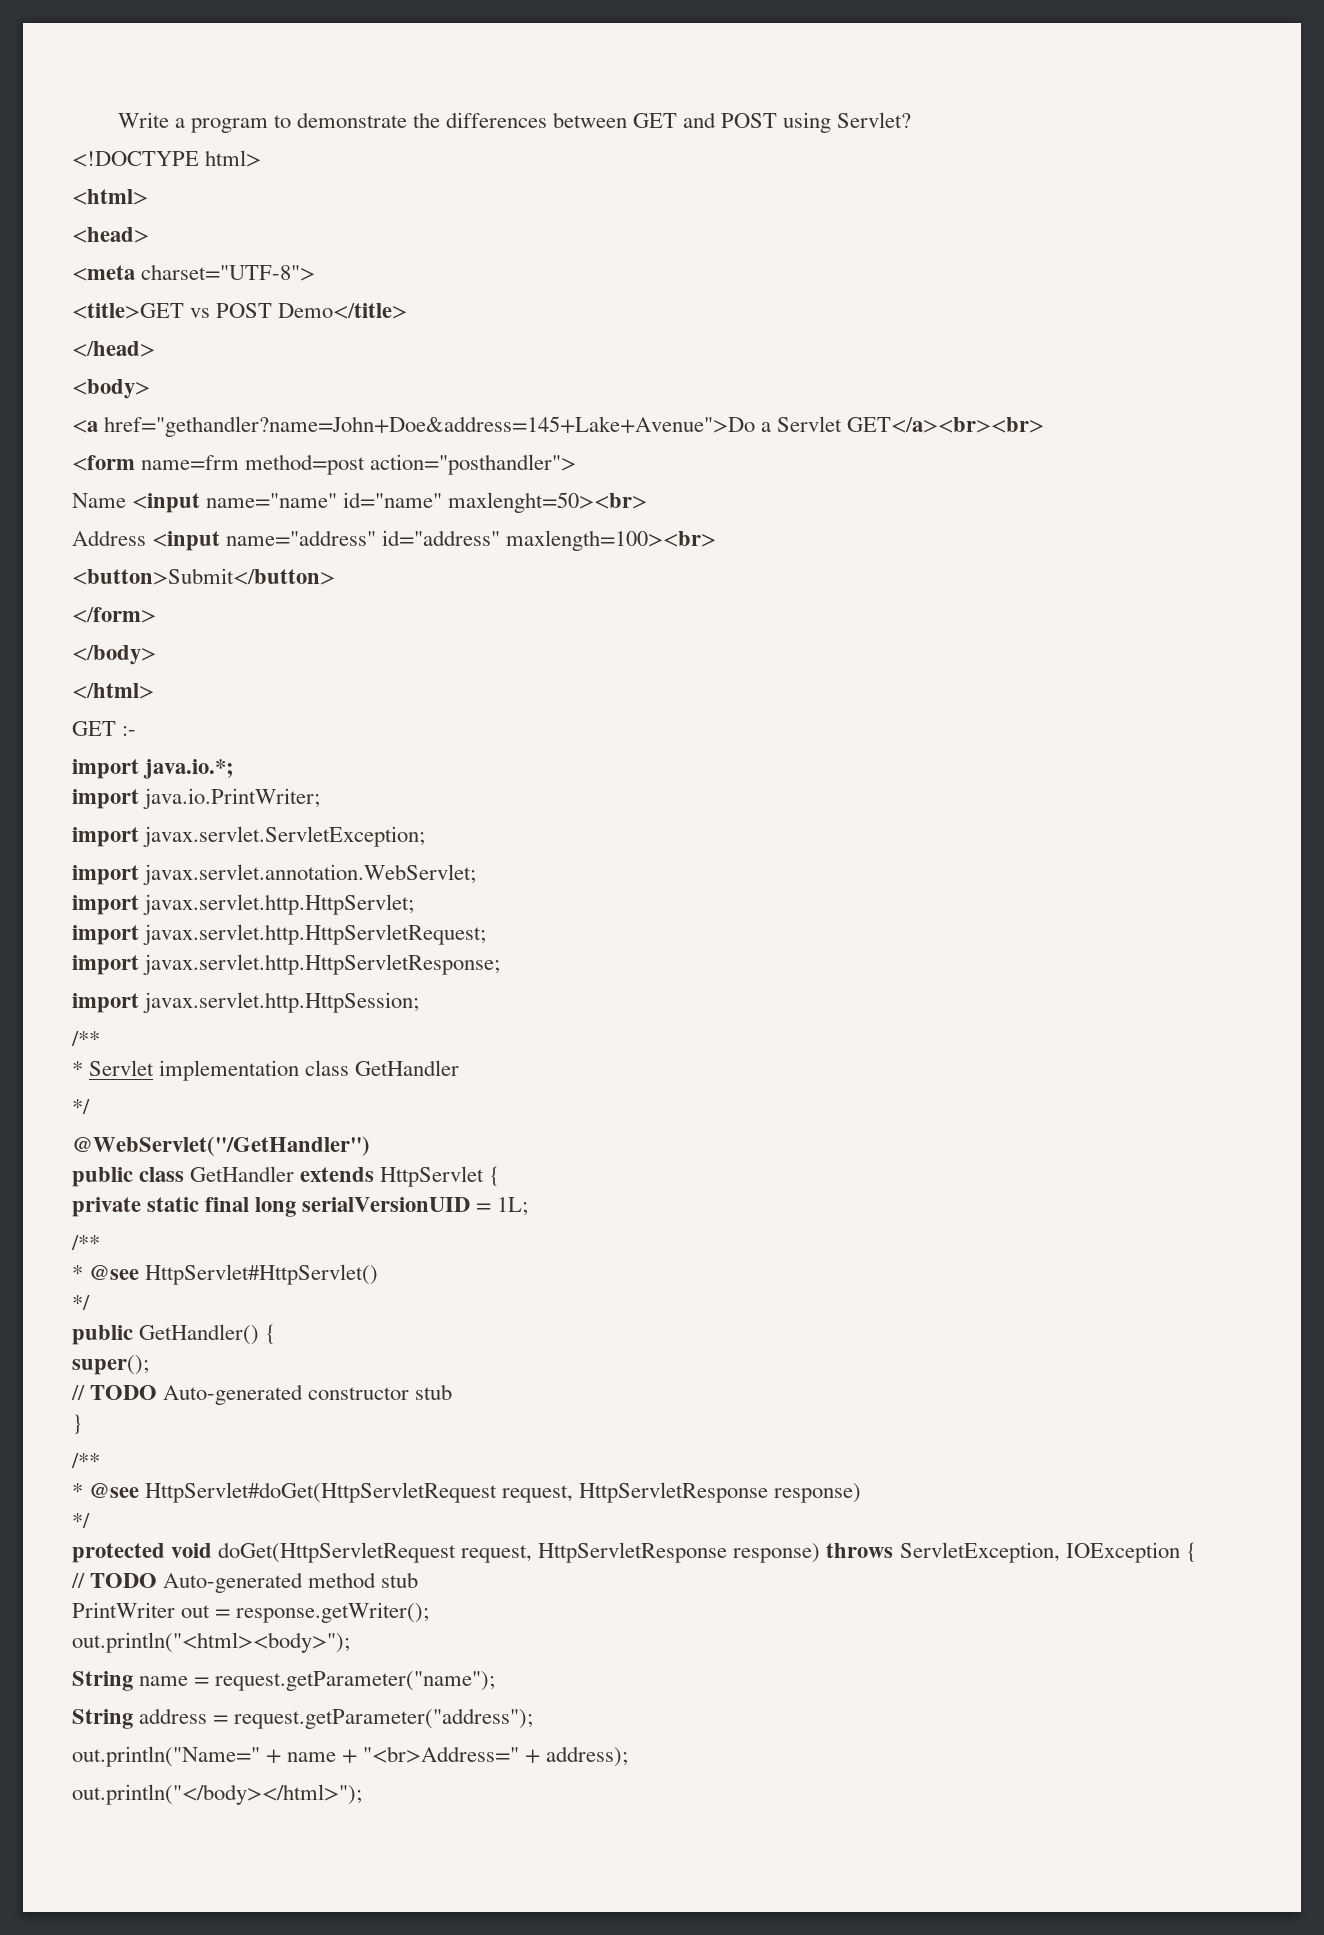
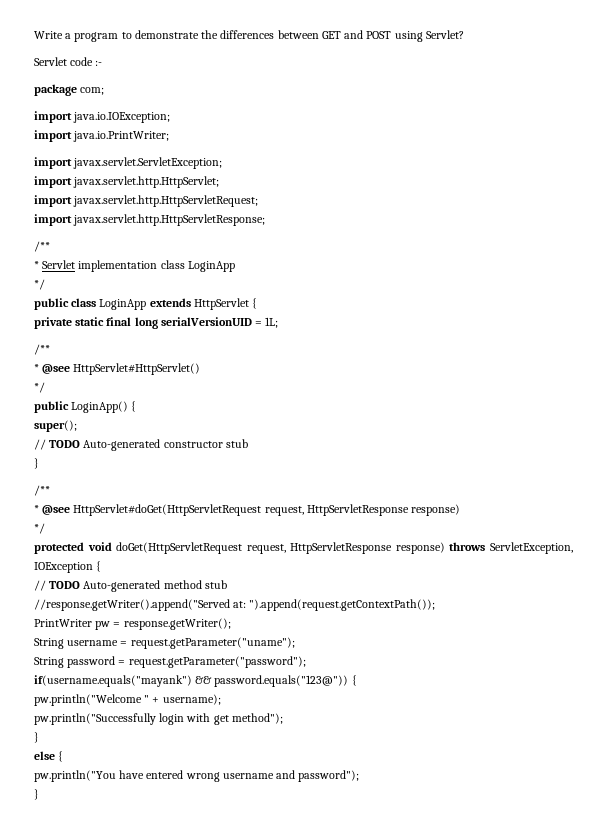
[72,150,262,167] [72,189,148,205] [72,227,149,243] [72,264,316,281] [72,303,408,319] [72,341,155,357] [72,379,150,399] [72,416,1045,437] [72,454,577,475] [72,492,648,513] [72,530,717,551] [72,568,335,585] [72,607,156,623] [72,645,156,665] [72,683,154,699] [72,721,116,736] <!DOCTYPE html> // <html> // <head> // <meta charset="UTF-8"> // <title>GET vs POST Demo</title> // </head> // <body> // <a href="gethandler?name=John+Doe&address=145+Lake+Avenue">Do a Servlet GET</a><br><br> // <form name=frm method=post action="posthandler"> // Name <input name="name" id="name" maxlenght=50><br> // Address <input name="address" id="address" maxlength=100><br> // <button>Submit</button> // </form> // </body> // </html> // GET -> [34,57,94,66] Servlet code
[72,759,235,779] // import java.io.*; -> [34,84,105,96] [34,111,171,123] // package com; // import java.io.IOException;
[72,864,477,885] // import javax.servlet.annotation.WebServlet; -> (223, 163) none
[72,992,420,1013] // import javax.servlet.http.HttpSession; -> (266, 220) none
[355,1060,460,1076] [72,1099,90,1114] [72,1136,370,1156] GetHandler // */ // @WebServlet("/GetHandler") -> [187,261,235,272] [34,279,45,290] LoginApp // */
[190,1166,295,1182] GetHandler -> [99,299,147,310] LoginApp
[139,1324,260,1345] GetHandler() -> [71,401,129,413] LoginApp()
(419, 1580) none -> [34,599,436,611] // //response.getWriter().append("Served at: ").append(request.getContextPath());
[181,1605,211,1618] out -> [95,621,111,630] pw
[72,1632,350,1653] [72,1671,496,1691] [72,1708,534,1729] [72,1746,629,1767] [72,1784,362,1805] out.println("<html><body>"); // String name = request.getParameter("name"); // String address = request.getParameter("address"); // out.println("Name=" + name + "<br>Address=" + address); // out.println("</body></html>"); -> [34,637,295,649] [34,656,306,668] [34,675,357,687] [34,694,221,706] [34,713,283,725] [34,732,39,743] [34,751,64,762] [34,770,360,782] [34,789,39,800] String username = request.getParameter("uname"); // String password = request.getParameter("password"); // if(username.equals("mayank") && password.equals("123@")) { // pw.println("Welcome " + username); // pw.println("Successfully login with get method"); // } // else { // pw.println("You have entered wrong username and password"); // }

